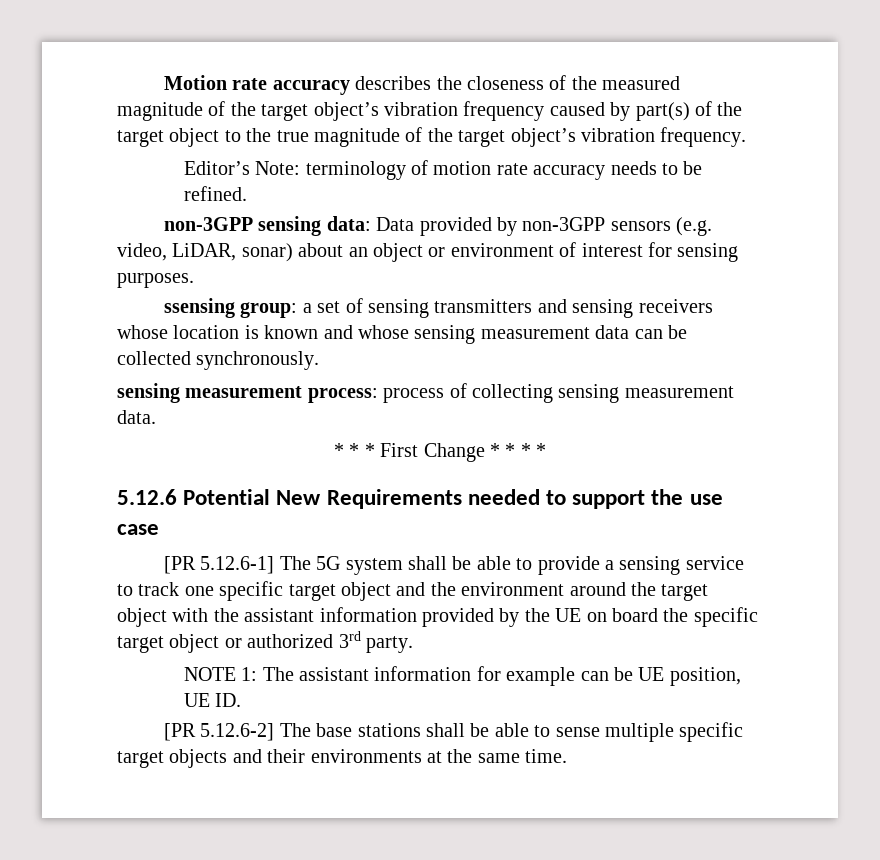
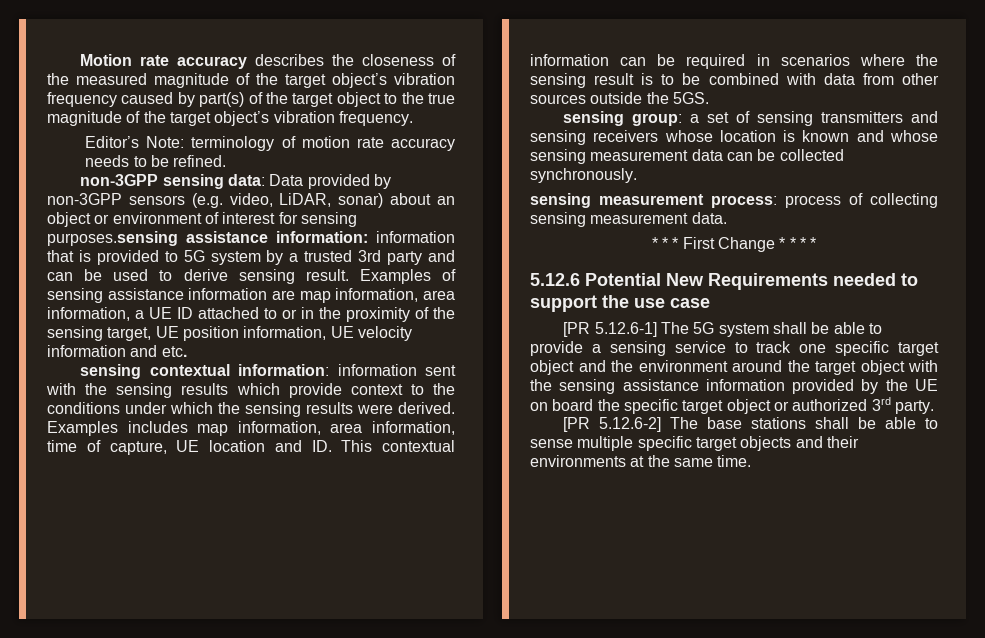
[117,273,194,288] [163,298,235,318] purposes. // ssensing -> [47,231,455,246] [47,250,456,265] [47,269,456,284] [47,288,456,303] [47,307,455,322] [47,326,412,341] [47,345,187,357] [80,364,457,379] [46,383,455,398] [47,402,455,417] [47,421,456,436] [47,440,455,455] [530,54,938,69] [530,73,939,88] [530,92,709,104] [563,111,625,126] purposes.sensing assistance information: information that is provided to 5G system by a trusted 3rd party and can be used to derive sensing result. Examples of sensing assistance information are map information, area information, a UE ID attached to or in the proximity of the sensing target, UE position information, UE velocity information and etc. // sensing contextual information: information sent with the sensing results which provide context to the conditions under which the sensing results were derived. Examples includes map information, area information, time of capture, UE location and ID. This contextual information can be required in scenarios where the sensing result is to be combined with data from other sources outside the 5GS. // sensing
[244,608,315,622] assistant -> [559,379,699,394] sensing assistance
[183,666,741,686] [183,693,242,707] // NOTE 1: The assistant information for example can be UE position, UE ID. -> (934, 407) none

